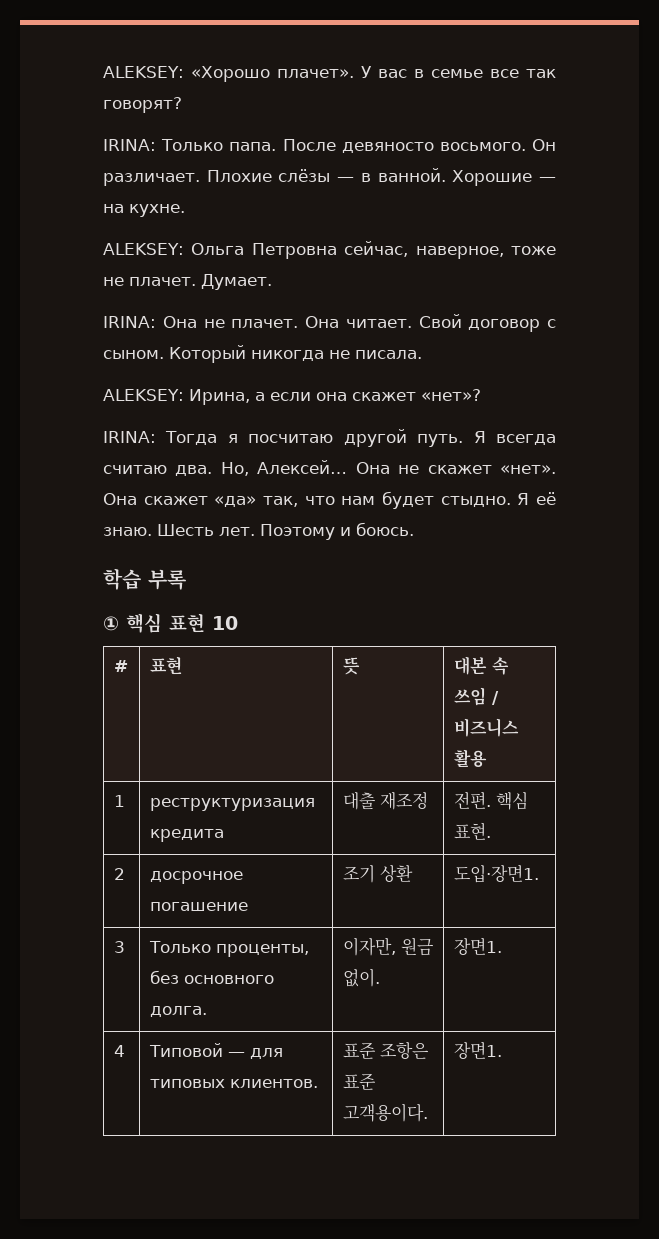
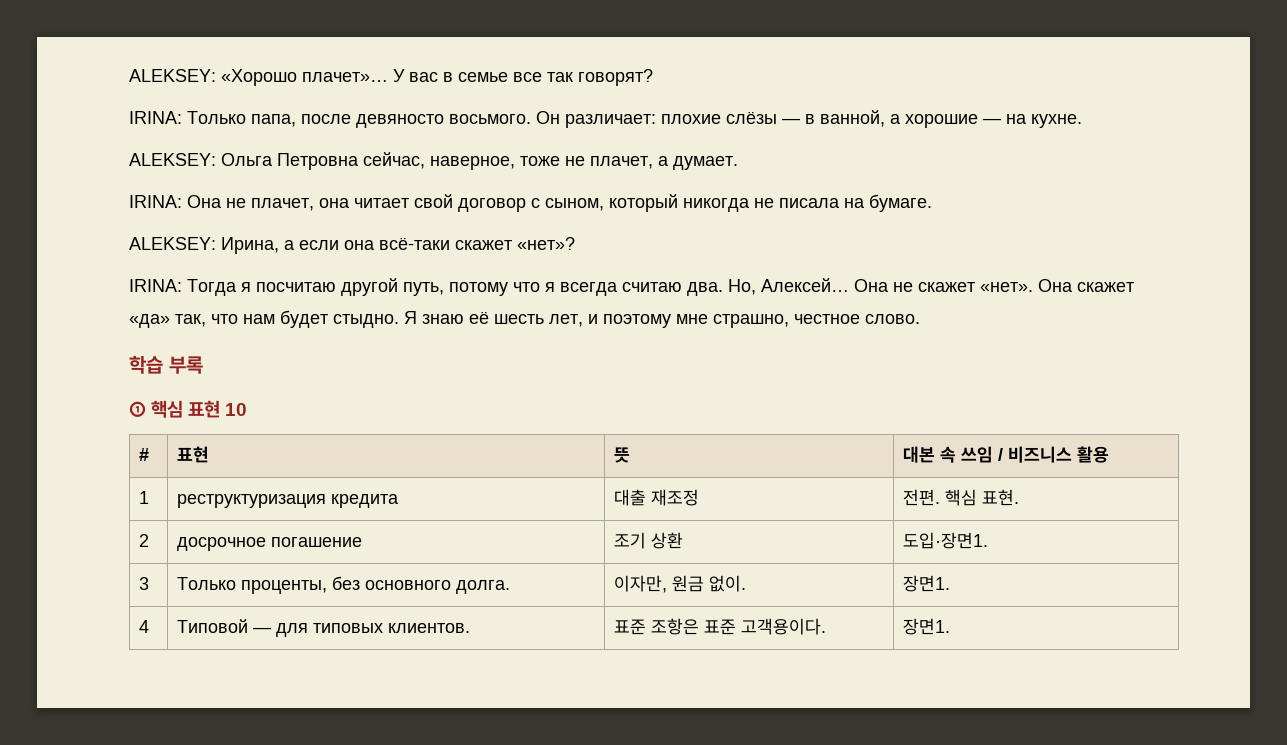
[276,69,354,78] плачет». -> [302,72,388,82] плачет»…
[229,139,336,151] папа. После -> [251,114,351,127] папа, после
[103,170,272,186] различает. Плохие -> [565,114,721,128] различает: плохие
[377,168,533,186] ванной. Хорошие -> [820,110,978,128] ванной, а хорошие
[129,274,272,290] плачет. Думает. -> [590,156,738,170] плачет, а думает.
[231,314,556,332] [103,345,422,363] плачет. Она читает. Свой договор с сыном. Который никогда не писала. -> [251,194,932,212] плачет, она читает свой договор с сыном, который никогда не писала на бумаге.
(347, 396) none -> [379,237,450,250] всё-таки
[417,431,486,447] путь. Я -> [403,282,555,296] путь, потому что я
[536,492,556,505] [103,522,414,540] её знаю. Шесть лет. Поэтому и боюсь. -> [422,311,920,328] знаю её шесть лет, и поэтому мне страшно, честное слово.

